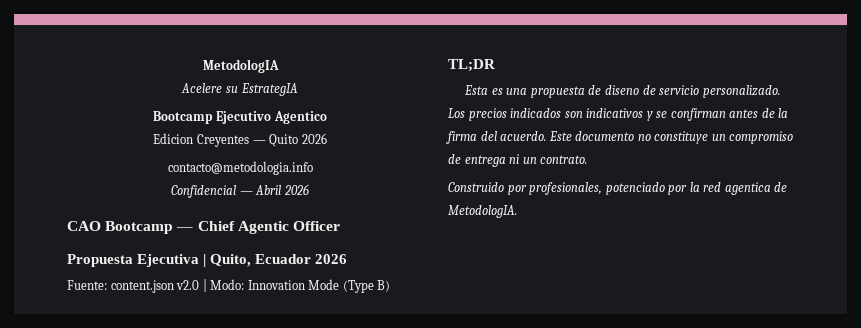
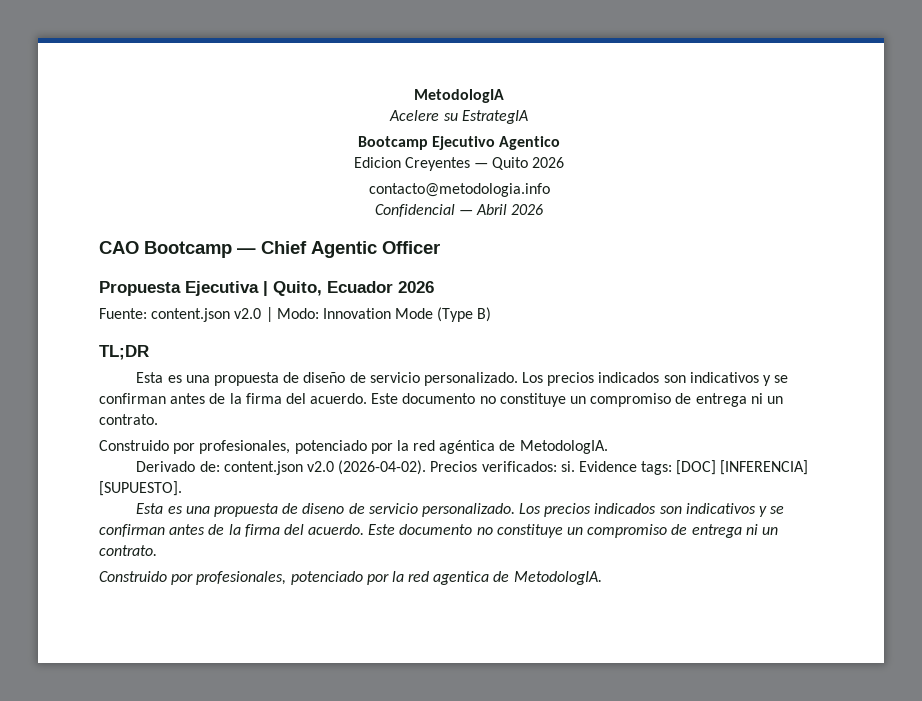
(495, 65) none -> [136,372,789,386] [99,393,783,407] [99,414,158,425] [99,440,608,454] [136,460,809,475] [99,481,182,496] // Esta es una propuesta de diseño de servicio personalizado. Los precios indicados son indicativos y se confirman antes de la firma del acuerdo. Este documento no constituye un compromiso de entrega ni un contrato. // Construido por profesionales, potenciado por la red agéntica de MetodologIA. // Derivado de: content.json v2.0 (2026-04-02). Precios verificados: si. Evidence tags: [DOC] [INFERENCIA] [SUPUESTO].

